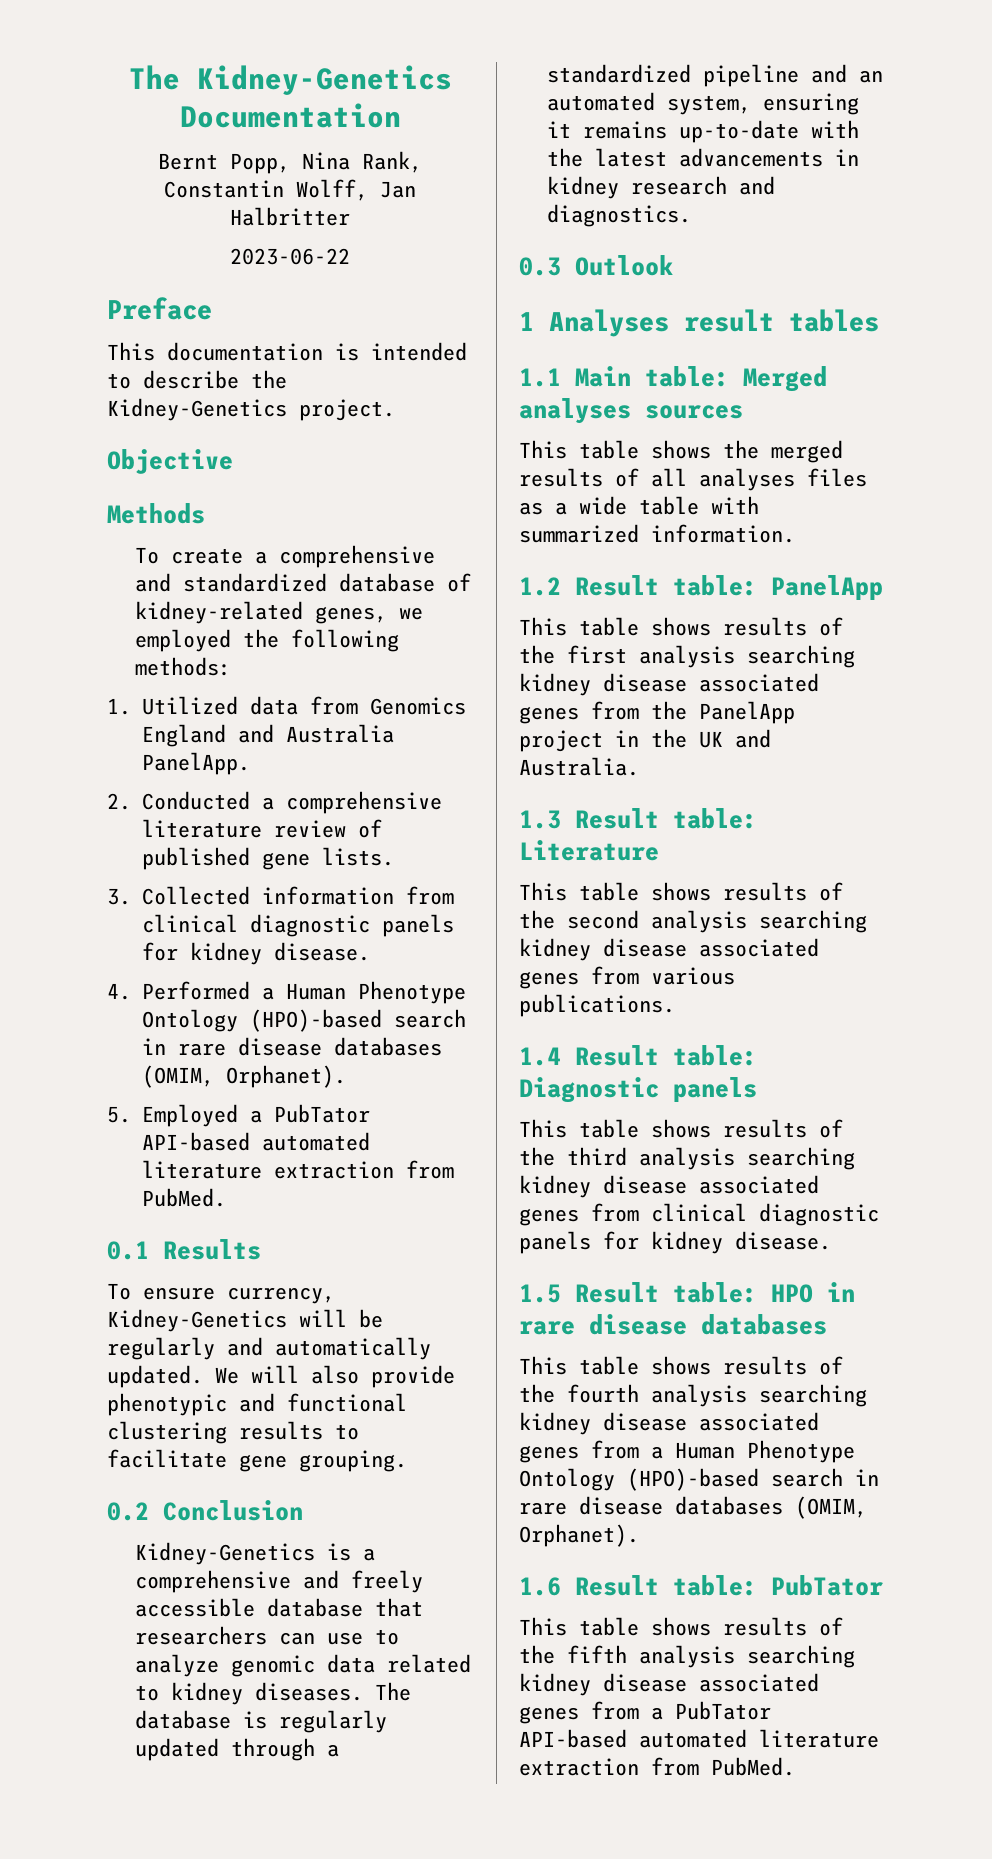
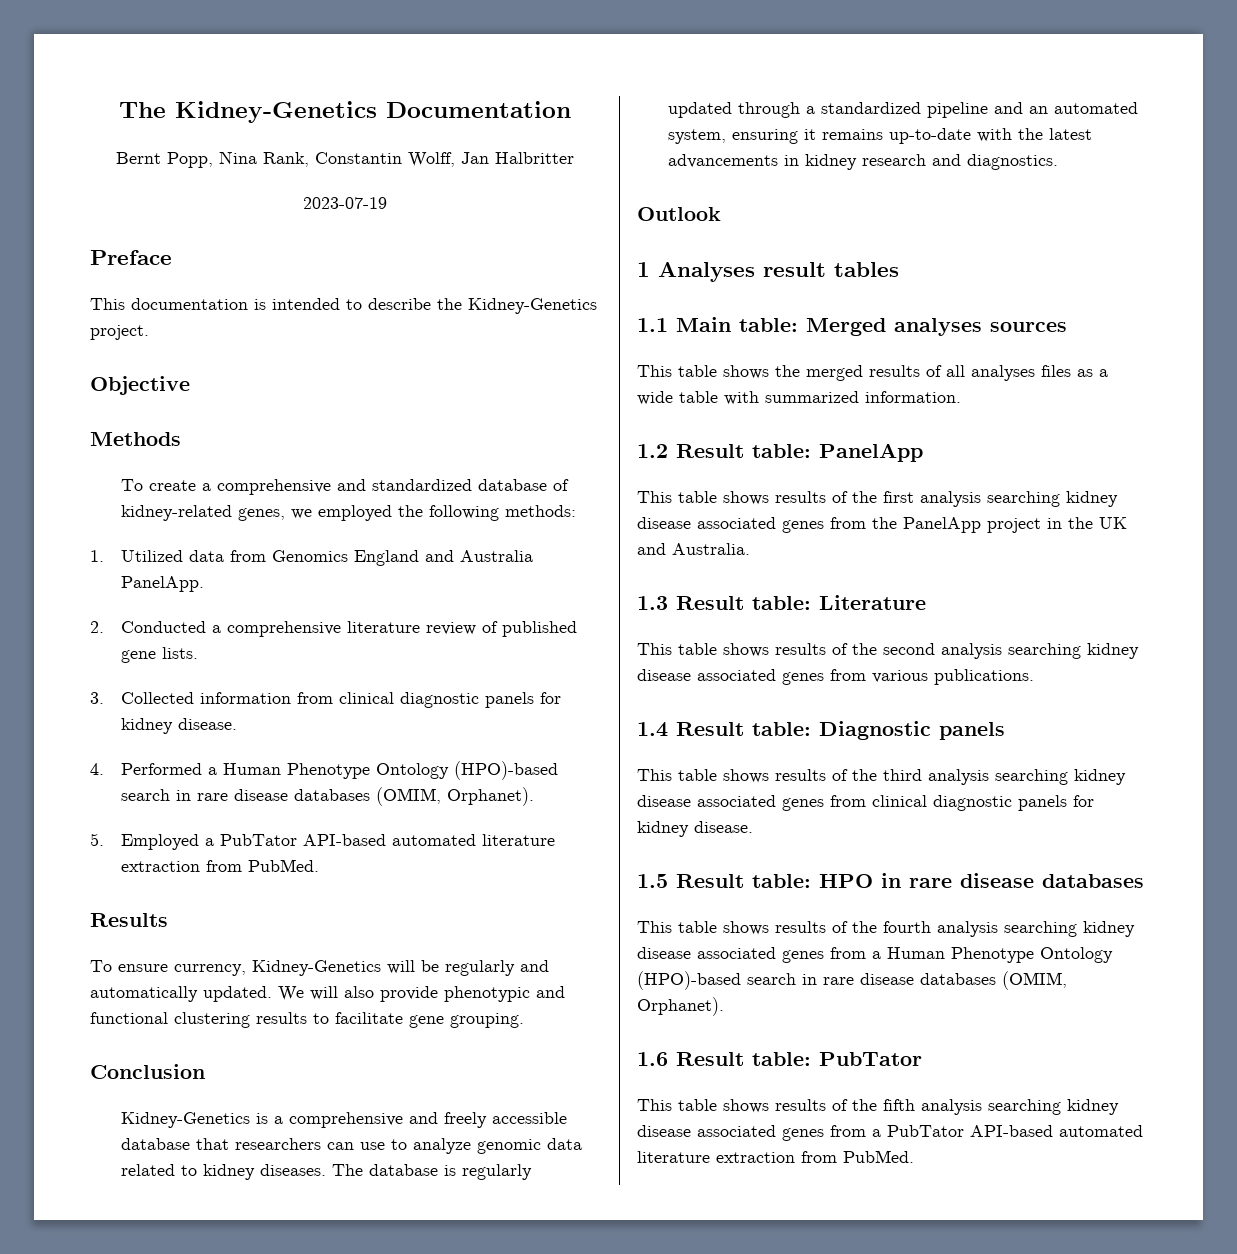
[230,248,350,265] 2023-06-22 -> [303,197,387,209] 2023-07-19
[107,1241,149,1260] 0.1 -> (319, 865) none
[107,1502,149,1521] 0.2 -> (524, 1020) none
[519,257,561,276] 0.3 -> (1058, 162) none

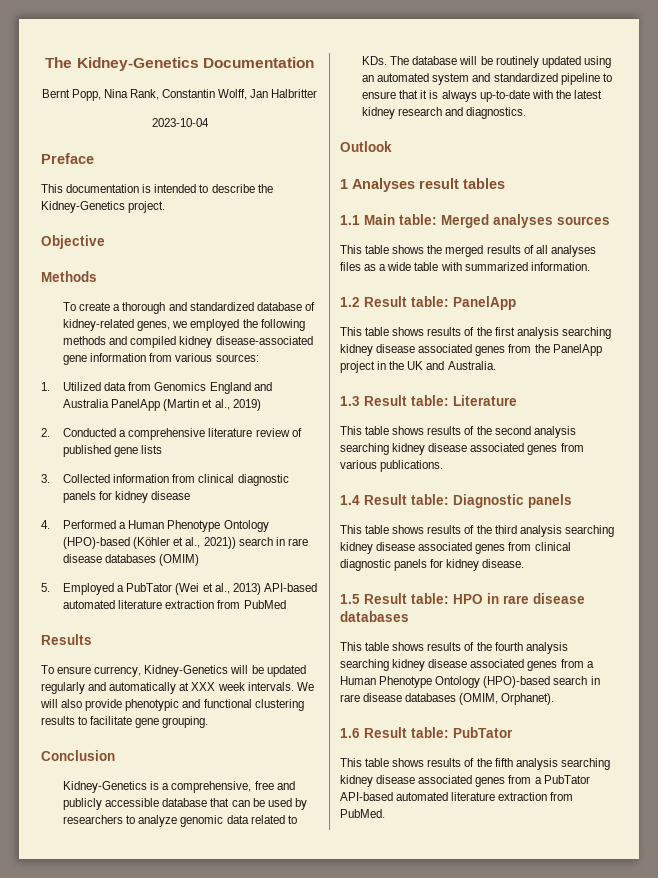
[303,197,387,209] 2023-07-19 -> [151,118,209,127] 2023-10-04
[216,479,331,495] comprehensive -> [122,302,166,314] thorough
[504,505,576,517] methods: -> [63,336,313,348] [63,353,259,365] methods and compiled kidney disease-associated gene information from various sources:
[120,576,204,592] PanelApp. -> [111,399,261,411] PanelApp (Martin et al., 2019)
[161,647,198,659] lists. -> [141,445,163,454] lists
[177,718,237,730] disease. -> [151,491,191,500] disease
[120,787,534,806] search in rare disease databases (OMIM, Orphanet). -> [133,537,308,549] [63,554,200,566] (Köhler et al., 2021)) search in rare disease databases (OMIM)
[302,834,555,846] [120,859,319,872] API-based automated literature extraction from PubMed. -> [175,583,317,595] [63,600,286,609] (Wei et al., 2013) API-based automated literature extraction from PubMed
(439, 966) none -> [266,665,306,677] updated
[203,986,272,1002] updated. -> [179,682,294,691] at XXX week intervals.
[288,1112,567,1128] [120,1138,385,1150] comprehensive and freely accessible database that researchers can use -> [171,781,295,793] [63,798,307,810] [63,815,124,824] comprehensive, free and publicly accessible database that can be used by researchers
[202,1164,532,1180] [667,102,1138,118] [667,129,883,144] kidney diseases. The database is regularly updated through a standardized pipeline and an automated system, ensuring it remains -> [362,56,611,68] [362,73,612,85] [362,90,477,102] KDs. The database will be routinely updated using an automated system and standardized pipeline to ensure that it is always
[667,154,799,168] advancements in -> (602, 94) none

